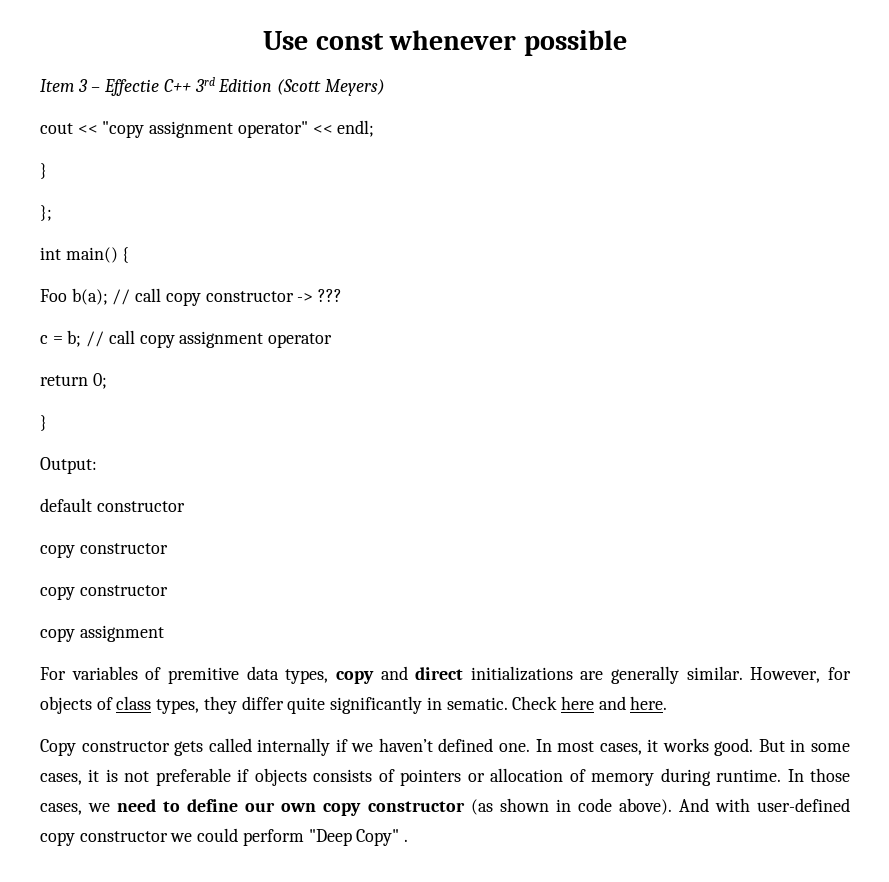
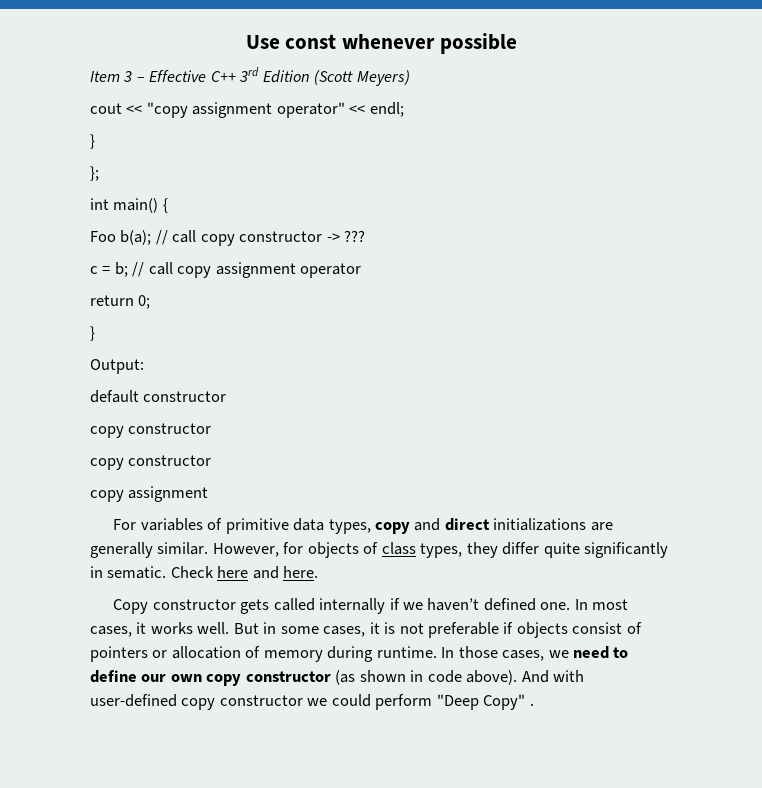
[104,79,160,96] Effectie -> [149,70,207,82] Effective
[167,667,239,684] premitive -> [225,518,289,534] primitive
[714,738,754,756] good. -> [197,622,230,634] well.
[313,769,373,782] consists -> [572,622,623,634] consist

